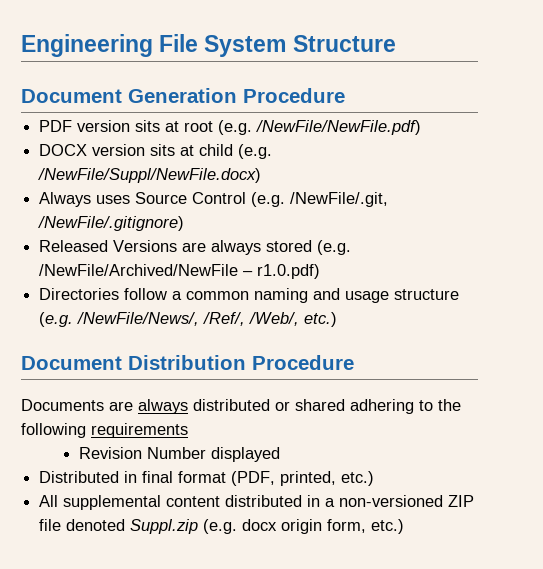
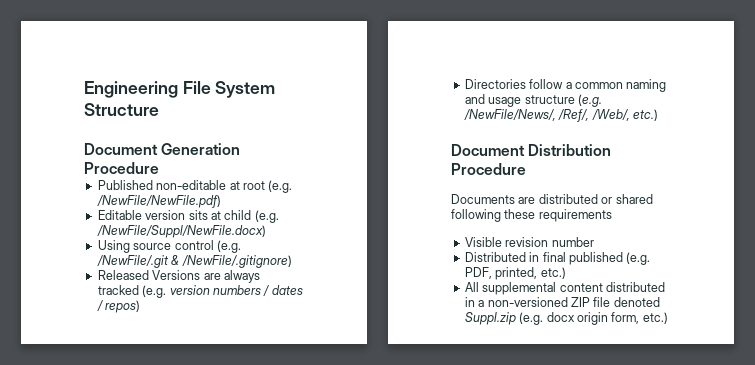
[39,120,161,132] PDF version sits -> [97,180,227,190] Published non-editable
[39,144,88,156] DOCX -> [97,210,142,220] Editable
[39,192,389,207] Always uses Source Control (e.g. /NewFile/.git, -> [97,240,241,253] [96,255,180,268] Using source control (e.g. /NewFile/.git &
[266,240,352,255] [39,264,321,279] stored (e.g. /NewFile/Archived/NewFile – r1.0.pdf) -> [97,285,303,298] [96,300,141,313] tracked (e.g. version numbers / dates / repos)
[138,399,188,414] always -> (536, 200) none
[350,399,461,414] [21,423,188,438] [78,447,280,462] adhering to the following requirements // Revision Number displayed -> [451,209,612,222] [464,237,594,247] following these requirements // Visible revision number
[178,471,276,486] format (PDF, -> [568,252,651,265] [464,267,492,279] published (e.g. PDF,

